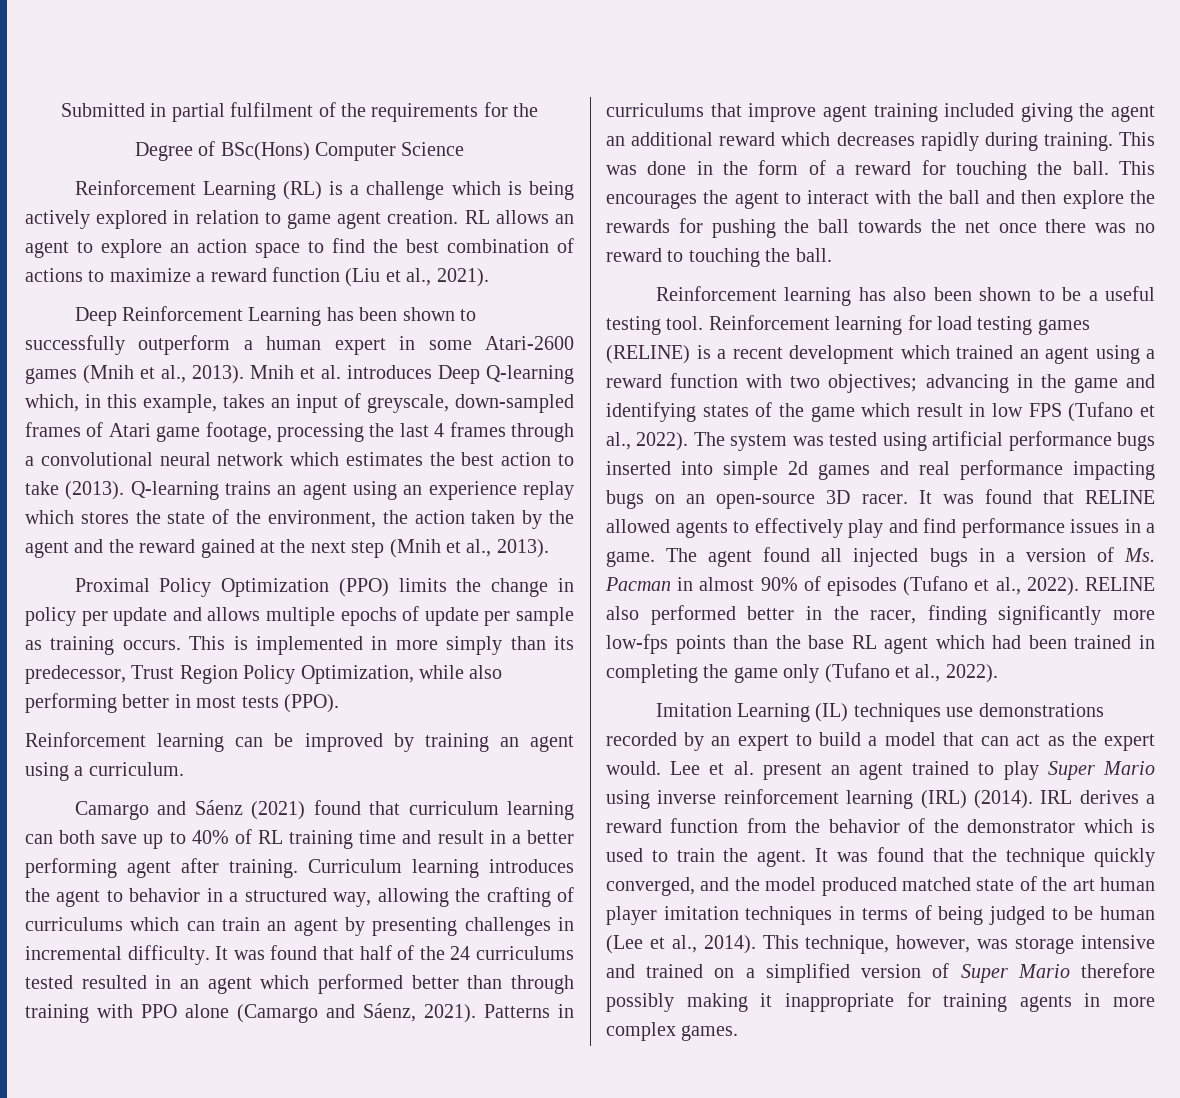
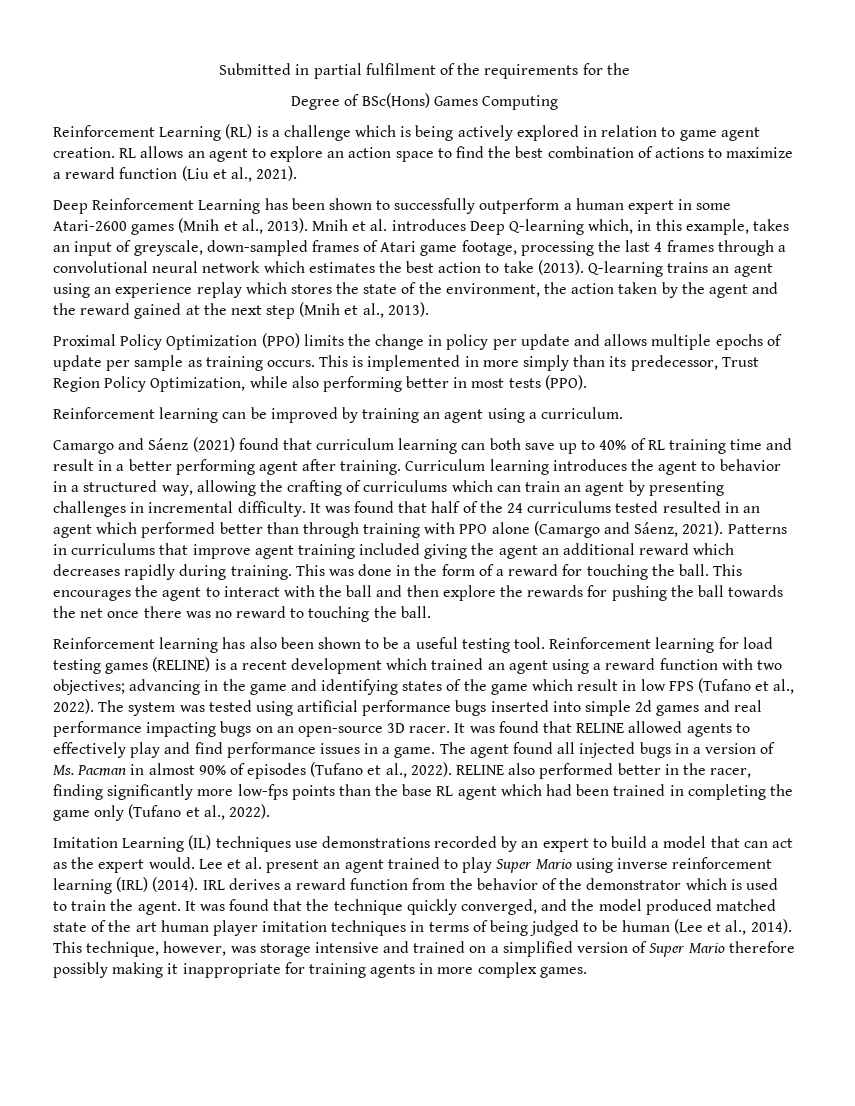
[314,142,465,161] Computer Science -> [433,95,558,110] Games Computing

